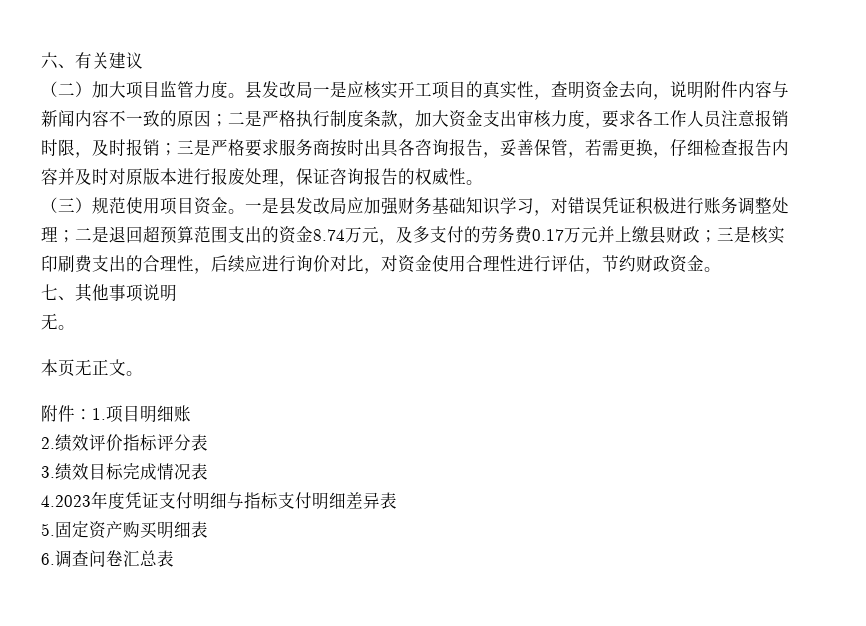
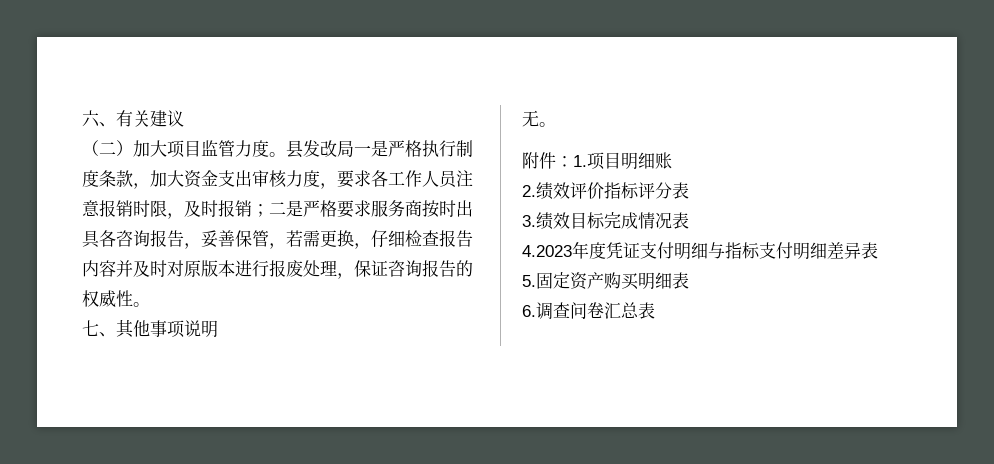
[347,81,789,100] [41,110,262,127] 应核实开工项目的真实性，查明资金去向，说明附件内容与新闻内容不一致的原因；二是 -> (388, 148) none
[177,140,194,154] 三 -> [269,202,286,215] 二
[41,197,789,216] [41,226,785,245] [41,255,721,274] // （三）规范使用项目资金。一是县发改局应加强财务基础知识学习，对错误凭证积极进行账务调整处理；二是退回超预算范围支出的资金8.74万元，及多支付的劳务费0.17万元并上缴县财政；三是核实印刷费支出的合理性，后续应进行询价对比，对资金使用合理性进行评估，节约财政资金。 -> (150, 304) none
[41,359,143,377] // 本页无正文。 -> (556, 124) none

